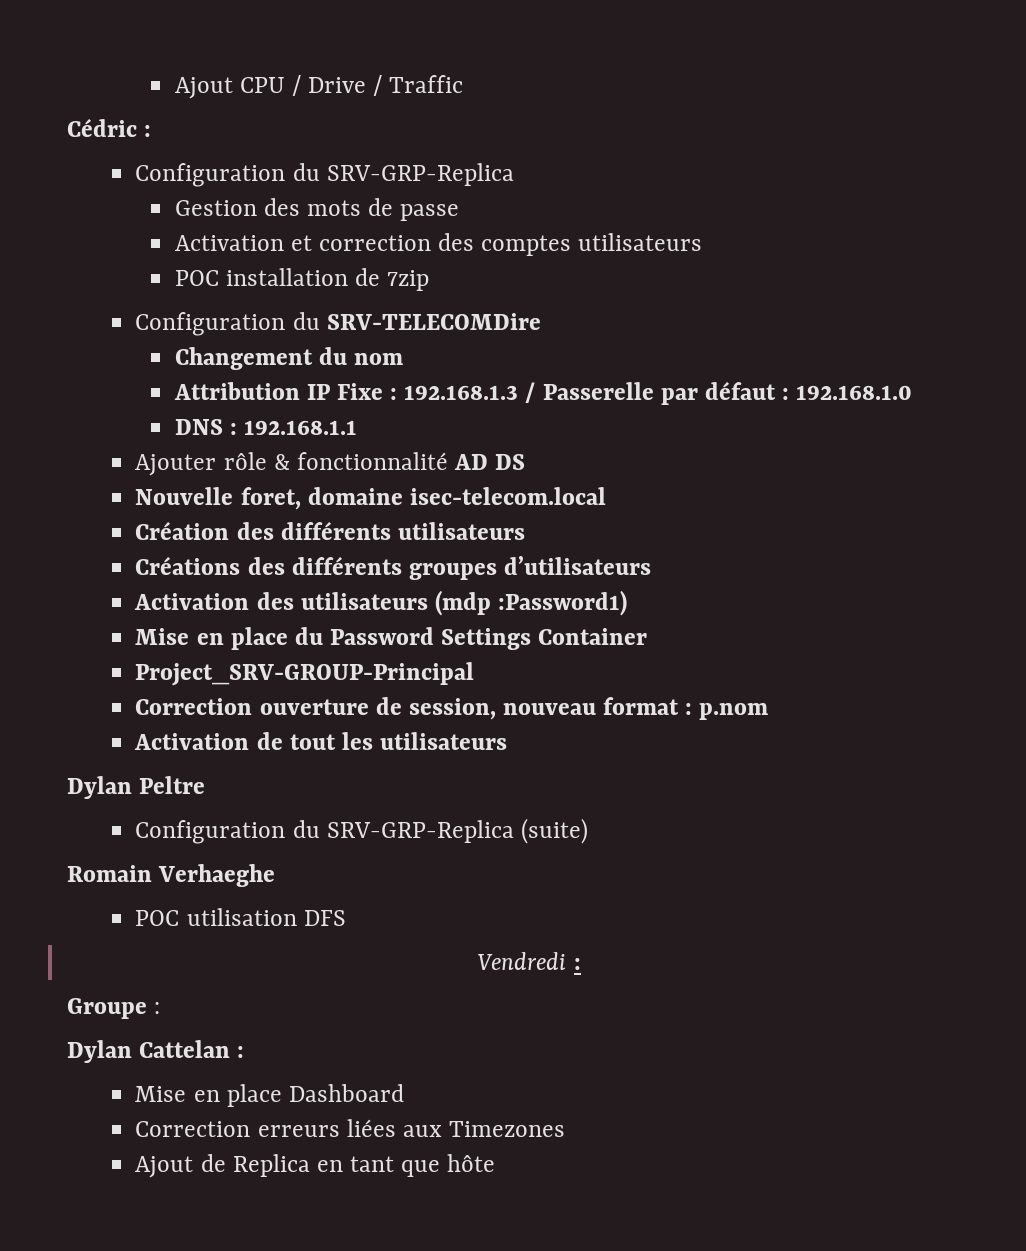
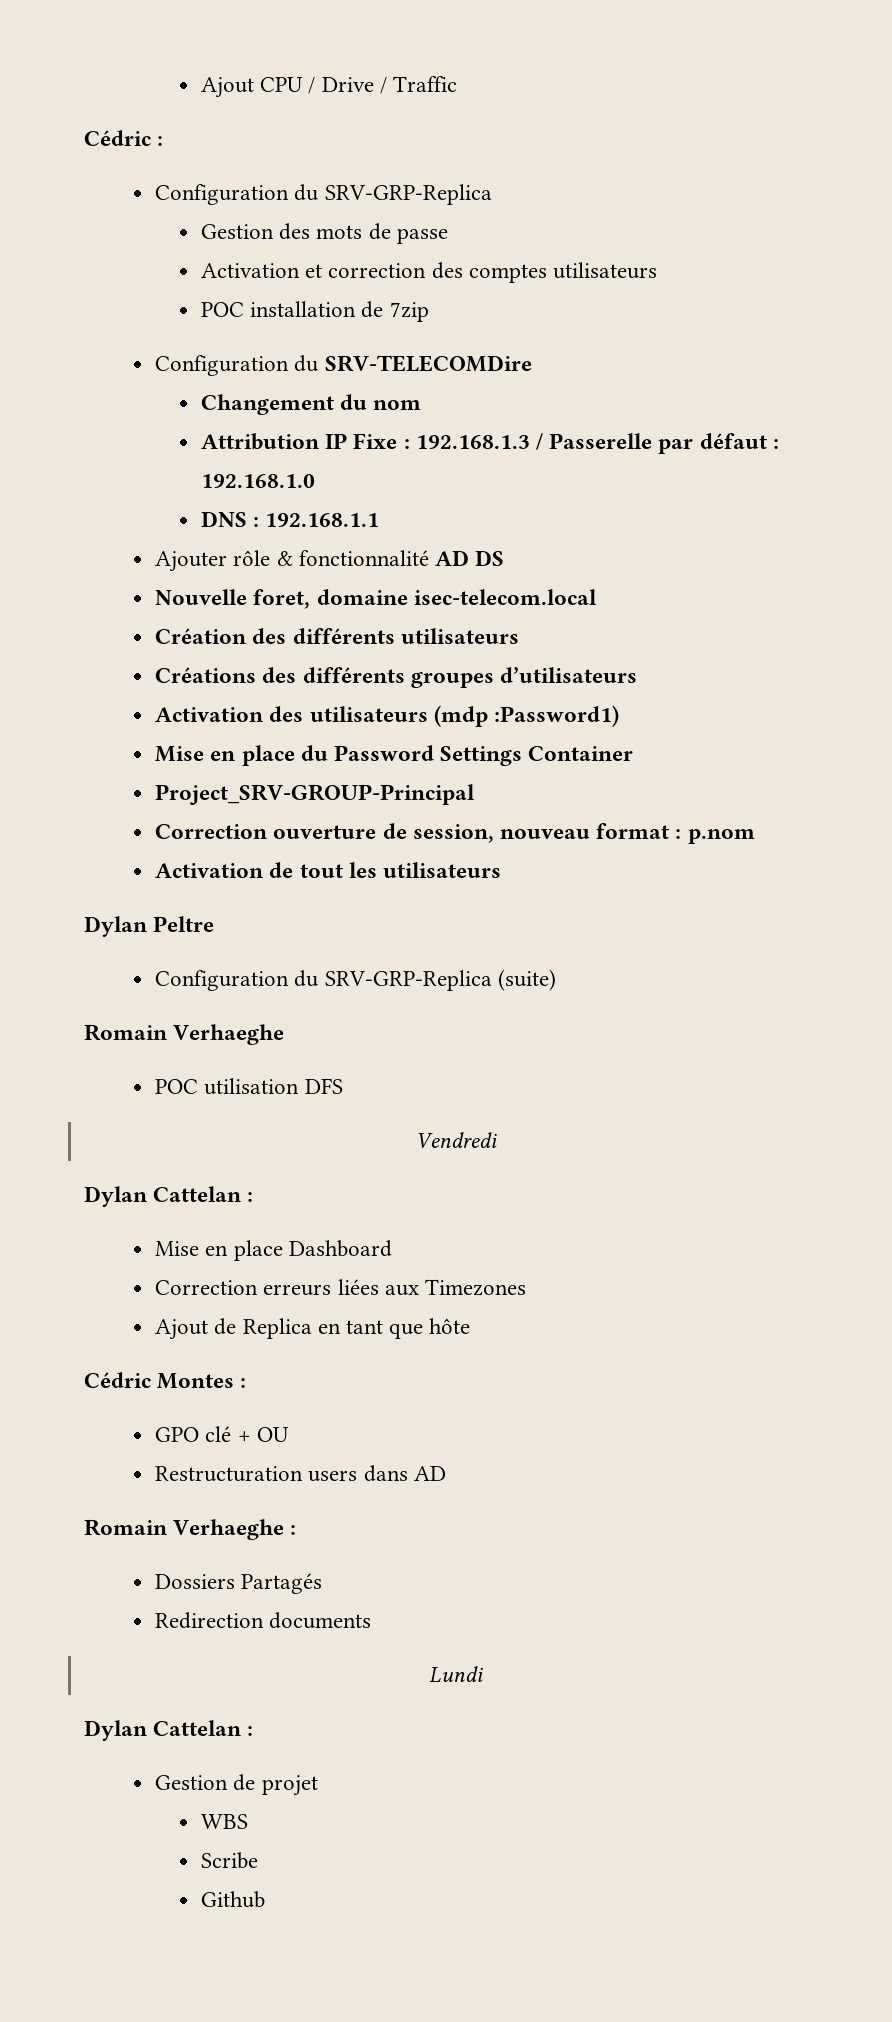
[573,958,581,970] [67,998,161,1019] : // Groupe : -> (497, 1140) none
(496, 1163) none -> [84,1372,247,1389] [155,1426,289,1442] [155,1465,446,1482] [84,1519,297,1540] [155,1573,323,1594] [155,1612,372,1629] [429,1666,483,1683] [84,1720,254,1741] [155,1774,318,1796] [200,1814,248,1829] [200,1852,258,1869] [200,1891,265,1908] // Cédric Montes : // GPO clé + OU // Restructuration users dans AD // Romain Verhaeghe : // Dossiers Partagés // Redirection documents // Lundi // Dylan Cattelan : // Gestion de projet // WBS // Scribe // Github

